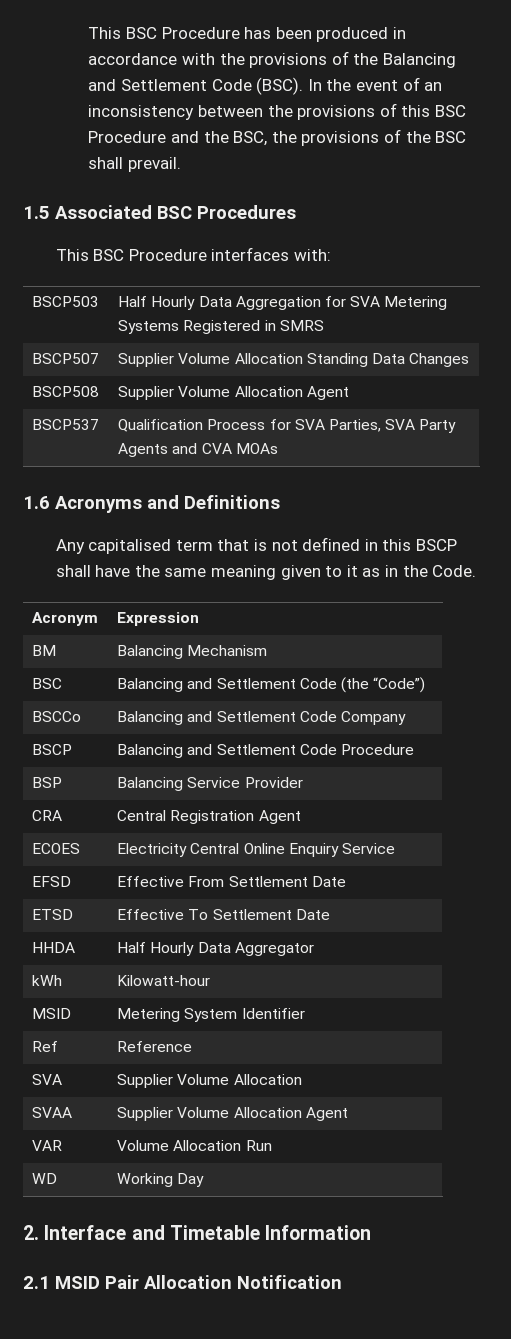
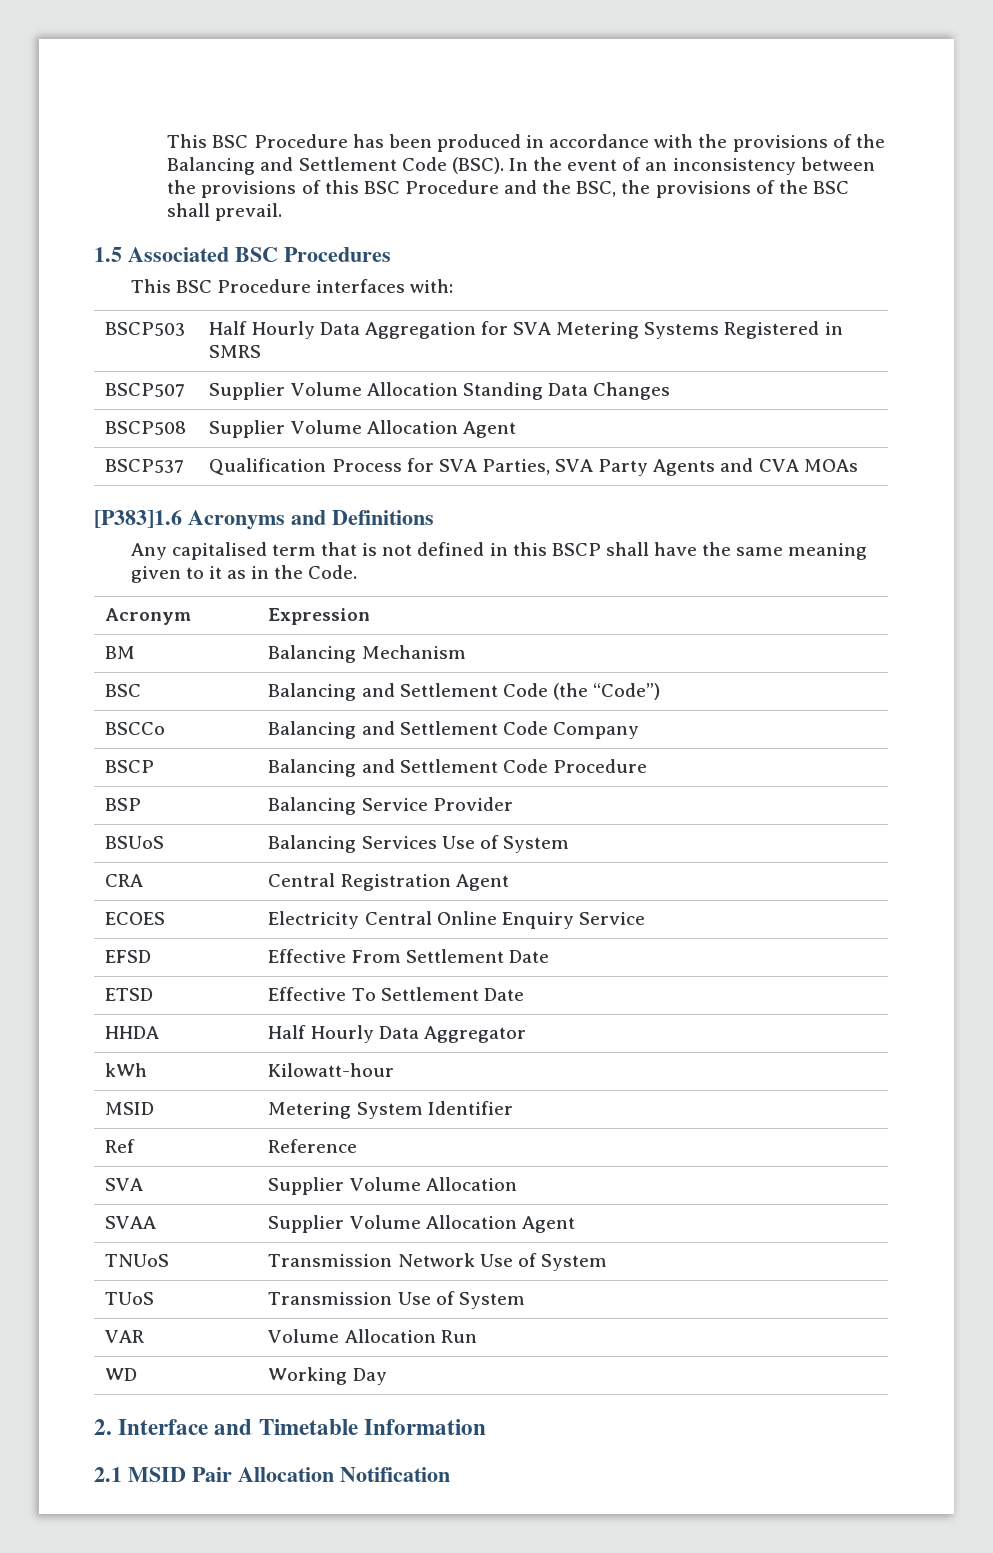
[23,496,50,509] 1.6 -> [94,510,182,528] [P383]1.6
(303, 782) none -> [105,836,165,849] [268,835,569,853] // BSUoS | Balancing Services Use of System
(348, 1114) none -> [105,1254,170,1267] [268,1253,607,1271] [105,1292,155,1305] [268,1291,525,1309] // TNUoS | Transmission Network Use of System // TUoS | Transmission Use of System

